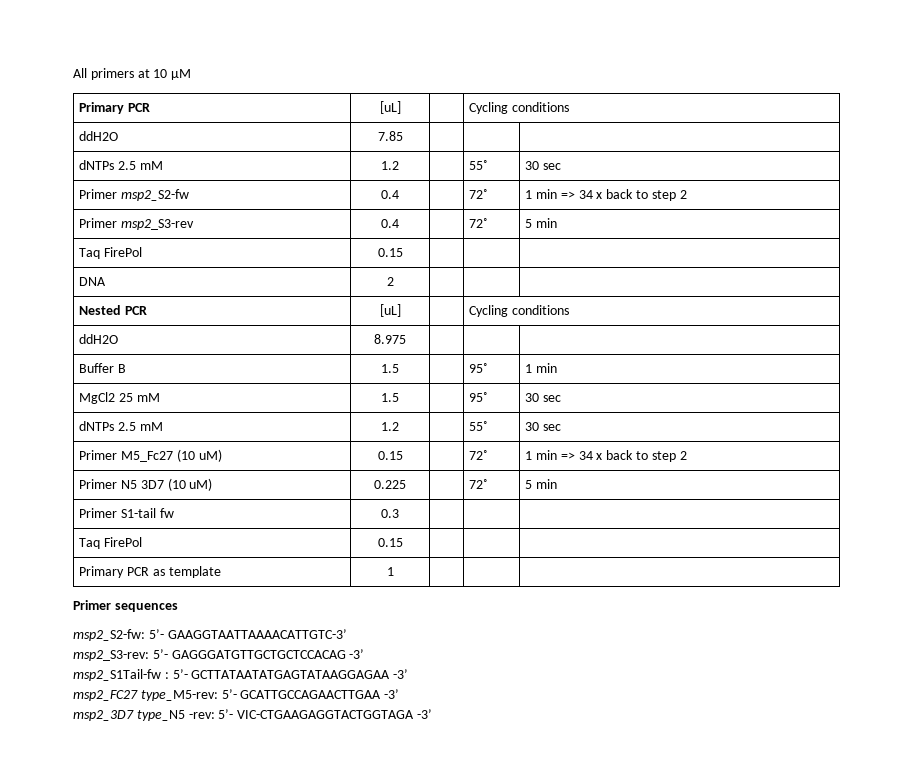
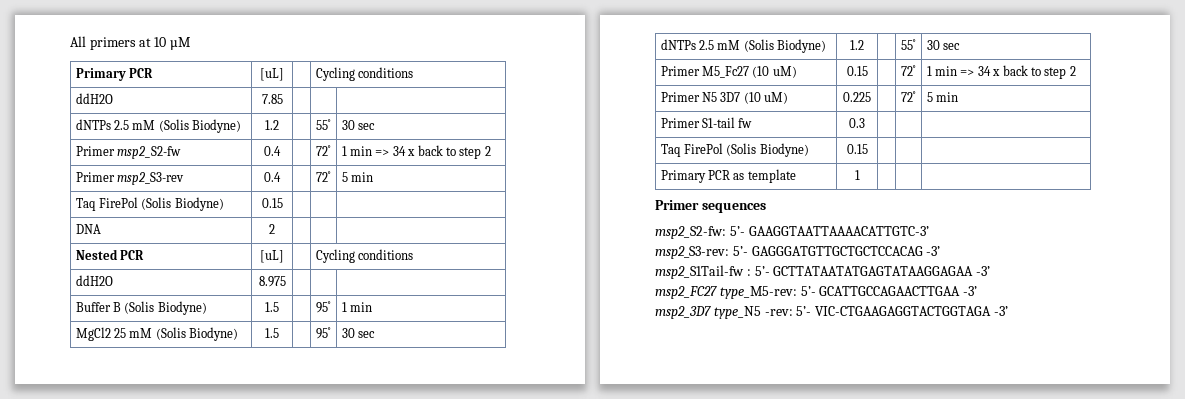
(163, 165) none -> [158,119,242,133] (Solis Biodyne)
(143, 252) none -> [141,197,224,211] (Solis Biodyne)
(127, 368) none -> [124,301,207,315] (Solis Biodyne)
(160, 397) none -> [155,327,239,341] (Solis Biodyne)
(163, 426) none -> [743,39,827,53] (Solis Biodyne)
(143, 542) none -> [726,143,809,157] (Solis Biodyne)

